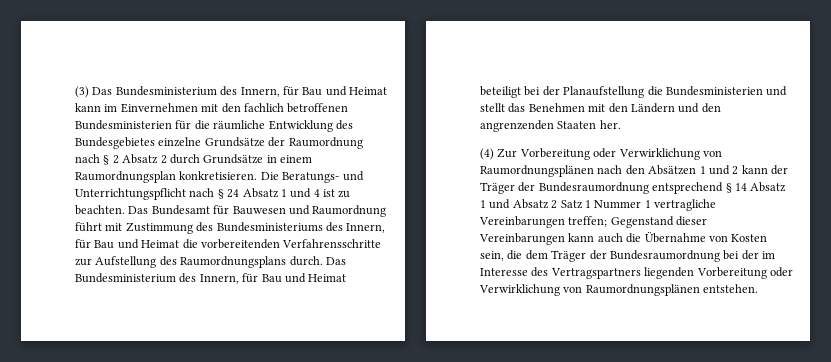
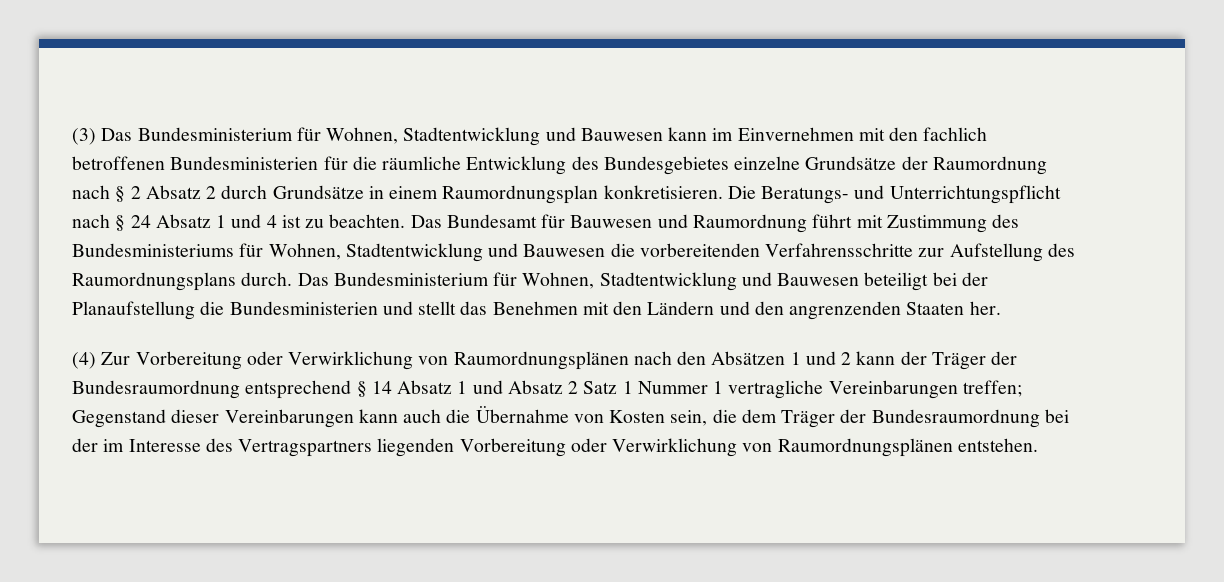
[220,86,387,97] des Innern, für Bau und Heimat -> [296,127,663,146] für Wohnen, Stadtentwicklung und Bauwesen
[325,222,386,233] [75,239,180,249] des Innern, für Bau und Heimat -> [239,243,606,262] für Wohnen, Stadtentwicklung und Bauwesen
[179,273,347,284] des Innern, für Bau und Heimat -> [493,272,860,291] für Wohnen, Stadtentwicklung und Bauwesen

